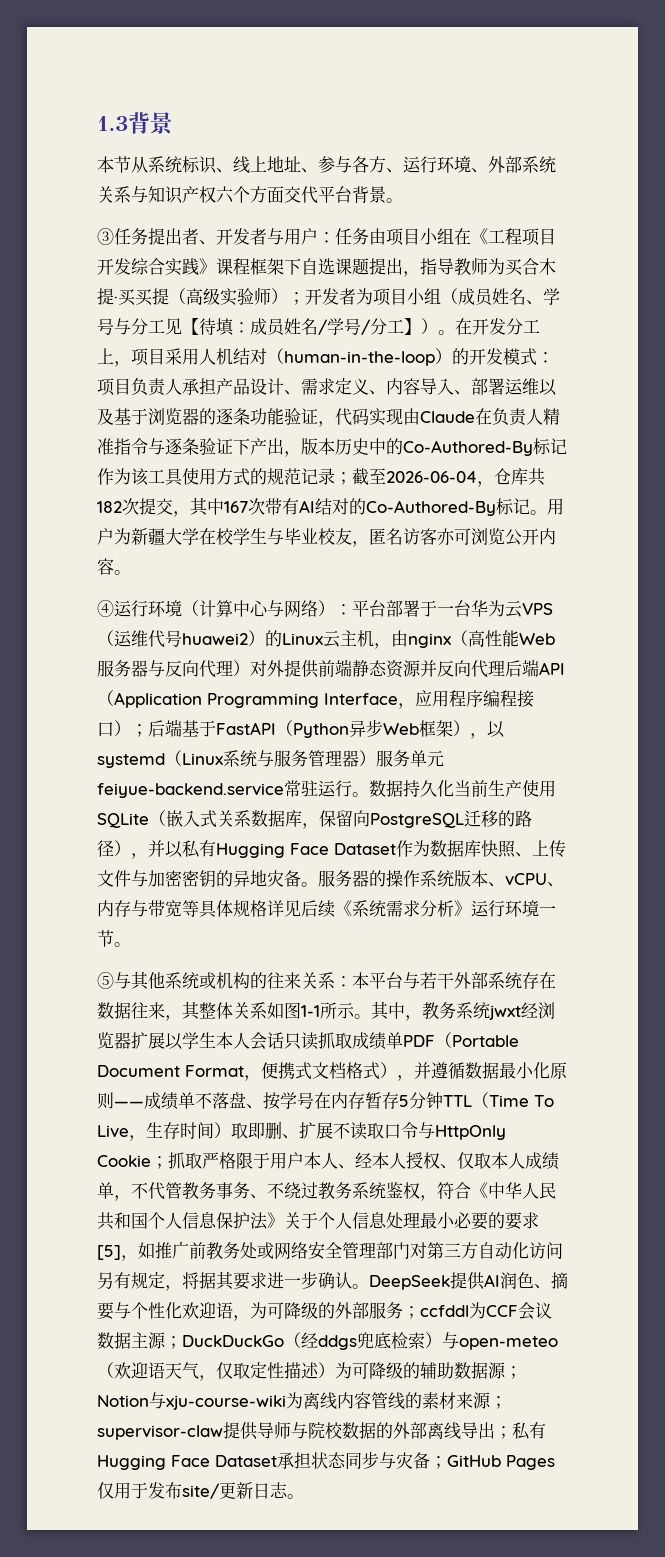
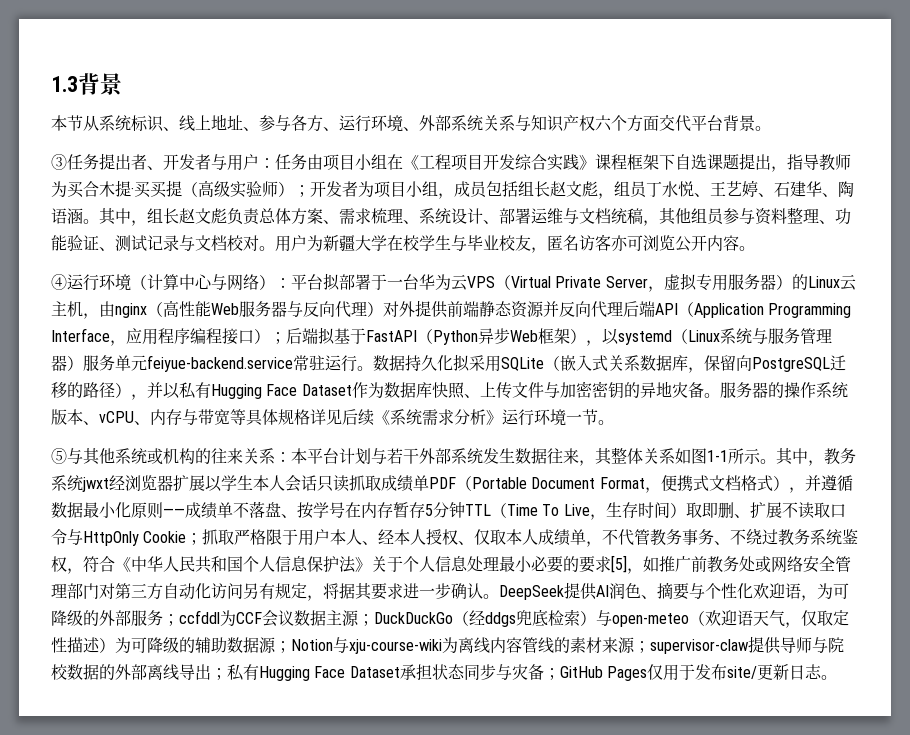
[441,288,560,306] [97,318,540,336] [97,348,554,367] [97,378,557,396] [97,408,560,427] [97,438,567,457] [97,468,545,487] [97,497,530,517] （成员姓名、学号与分工见【待填：成员姓名/学号/分工】）。在开发分工上，项目采用人机结对（human-in-the-loop）的开发模式：项目负责人承担产品设计、需求定义、内容导入、部署运维以及基于浏览器的逐条功能验证，代码实现由Claude在负责人精准指令与逐条验证下产出，版本历史中的Co-Authored-By标记作为该工具使用方式的规范记录；截至2026-06-04，仓库共182次提交，其中167次带有AI结对的Co-Authored-By标记 -> [438,180,854,199] [51,207,851,226] [51,235,259,251] ，成员包括组长赵文彪，组员丁水悦、王艺婷、石建华、陶语涵。其中，组长赵文彪负责总体方案、需求梳理、系统设计、部署运维与文档统稿，其他组员参与资料整理、功能验证、测试记录与文档校对
(386, 608) none -> [323,273,340,291] 拟
[114,630,248,648] 运维代号huawei2 -> [511,273,776,292] Virtual Private Server，虚拟专用服务器
(182, 728) none -> [318,327,335,345] 拟
[454,780,539,797] 当前生产使 -> [453,354,485,372] 拟采
(403, 980) none -> [339,448,371,465] 计划
[522,972,556,989] 存在 -> [483,448,515,464] 发生

